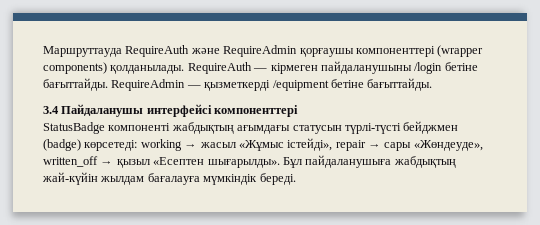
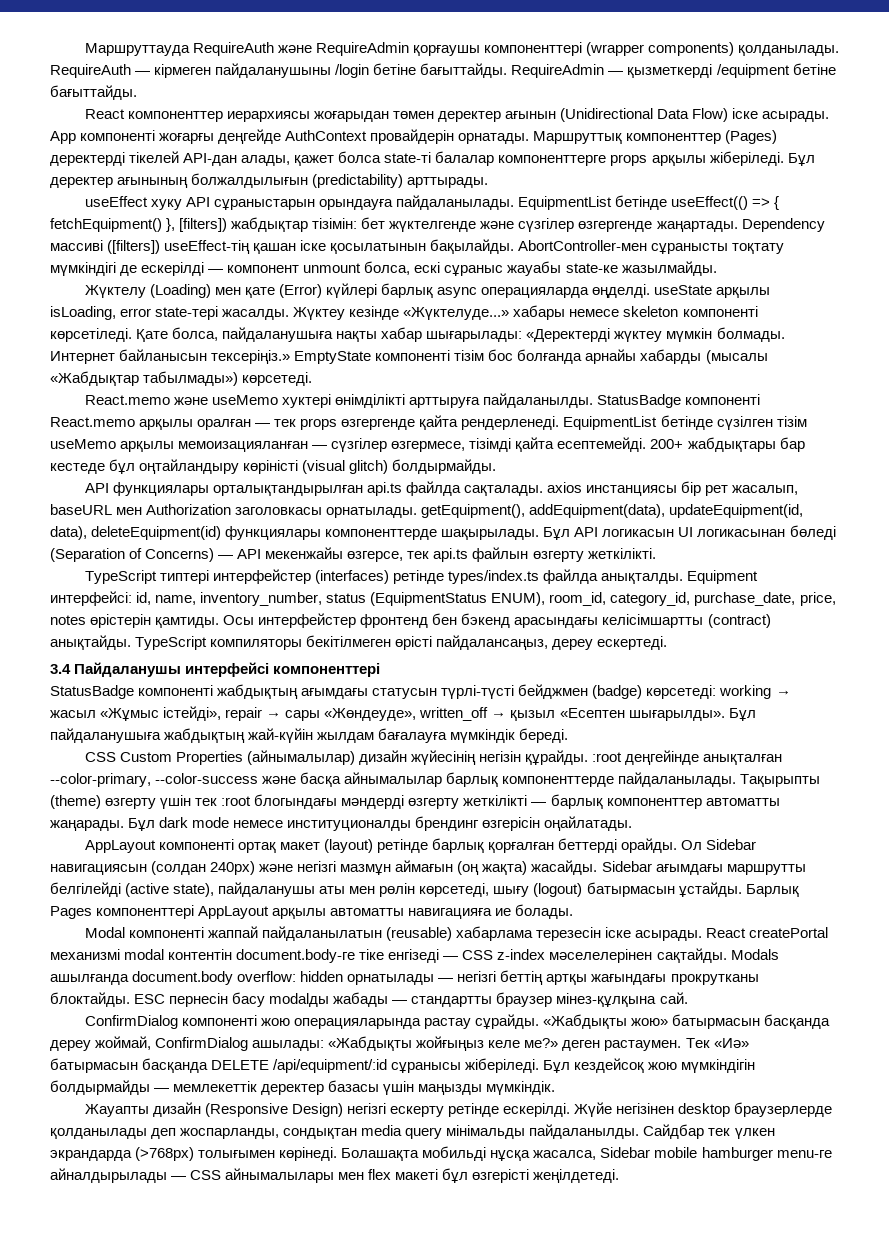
(433, 84) none -> [84,108,830,122] [50,129,778,144] [50,151,815,166] [50,173,489,188] [84,195,780,210] [50,217,825,232] [50,239,785,254] [50,261,717,276] [84,283,771,298] [50,305,758,320] [50,327,785,342] [50,349,768,364] [50,371,313,386] [84,393,760,408] [50,415,807,430] [50,437,805,452] [50,459,497,474] [84,481,799,496] [50,504,804,518] [50,525,836,540] [50,547,656,562] [84,569,758,584] [50,591,836,606] [50,613,771,628] [50,635,668,650] // React компоненттер иерархиясы жоғарыдан төмен деректер ағынын (Unidirectional Data Flow) іске асырады. App компоненті жоғарғы деңгейде AuthContext провайдерін орнатады. Maршруттық компоненттер (Pages) деректерді тікелей API-дан алады, қажет болса state-ті балалар компоненттерге props арқылы жіберіледі. Бұл деректер ағынының болжалдылығын (predictability) арттырады. // useEffect хуку API сұраныстарын орындауға пайдаланылады. EquipmentList бетінде useEffect(() => { fetchEquipment() }, [filters]) жабдықтар тізімін: бет жүктелгенде және сүзгілер өзгергенде жаңартады. Dependency массиві ([filters]) useEffect-тің қашан іске қосылатынын бақылайды. AbortController-мен сұранысты тоқтату мүмкіндігі де ескерілді — компонент unmount болса, ескі сұраныс жауабы state-ке жазылмайды. // Жүктелу (Loading) мен қате (Error) күйлері барлық async операцияларда өңделді. useState арқылы isLoading, error state-тері жасалды. Жүктеу кезінде «Жүктелуде...» хабары немесе skeleton компоненті көрсетіледі. Қате болса, пайдаланушыға нақты хабар шығарылады: «Деректерді жүктеу мүмкін болмады. Интернет байланысын тексеріңіз.» EmptyState компоненті тізім бос болғанда арнайы хабарды (мысалы «Жабдықтар табылмады») көрсетеді. // React.memo және useMemo хуктері өнімділікті арттыруға пайдаланылды. StatusBadge компоненті React.memo арқылы оралған — тек props өзгергенде қайта рендерленеді. EquipmentList бетінде сүзілген тізім useMemo арқылы мемоизацияланған — сүзгілер өзгермесе, тізімді қайта есептемейді. 200+ жабдықтары бар кестеде бұл оңтайландыру көріністі (visual glitch) болдырмайды. // API функциялары орталықтандырылған api.ts файлда сақталады. axios инстанциясы бір рет жасалып, baseURL мен Authorization заголовкасы орнатылады. getEquipment(), addEquipment(data), updateEquipment(id, data), deleteEquipment(id) функциялары компоненттерде шақырылады. Бұл API логикасын UI логикасынан бөледі (Separation of Concerns) — API мекенжайы өзгерсе, тек api.ts файлын өзгерту жеткілікті. // TypeScript типтері интерфейстер (interfaces) ретінде types/index.ts файлда анықталды. Equipment интерфейсі: id, name, inventory_number, status (EquipmentStatus ENUM), room_id, category_id, purchase_date, price, notes өрістерін қамтиды. Осы интерфейстер фронтенд бен бэкенд арасындағы келісімшартты (contract) анықтайды. TypeScript компиляторы бекітілмеген өрісті пайдалансаңыз, дереу ескертеді.
(296, 179) none -> [84,750,783,765] [50,772,821,787] [50,794,780,809] [50,816,633,831] [84,838,757,853] [50,860,806,875] [50,882,799,897] [50,904,574,919] [84,926,829,941] [50,948,779,963] [50,970,759,985] [50,992,688,1007] [84,1014,831,1029] [50,1036,749,1051] [50,1058,756,1073] [50,1080,556,1095] [84,1102,833,1117] [50,1124,775,1139] [50,1146,832,1161] [50,1168,620,1183] // CSS Custom Properties (айнымалылар) дизайн жүйесінің негізін құрайды. :root деңгейінде анықталған --color-primary, --color-success және басқа айнымалылар барлық компоненттерде пайдаланылады. Тақырыпты (theme) өзгерту үшін тек :root блогындағы мәндерді өзгерту жеткілікті — барлық компоненттер автоматты жаңарады. Бұл dark mode немесе институционалды брендинг өзгерісін оңайлатады. // AppLayout компоненті ортақ макет (layout) ретінде барлық қорғалған беттерді орайды. Ол Sidebar навигациясын (солдан 240px) және негізгі мазмұн аймағын (оң жақта) жасайды. Sidebar ағымдағы маршрутты белгілейді (active state), пайдаланушы аты мен рөлін көрсетеді, шығу (logout) батырмасын ұстайды. Барлық Pages компоненттері AppLayout арқылы автоматты навигацияға ие болады. // Modal компоненті жаппай пайдаланылатын (reusable) хабарлама терезесін іске асырады. React createPortal механизмі modal контентін document.body-ге тіке енгізеді — CSS z-index мәселелерінен сақтайды. Modals ашылғанда document.body overflow: hidden орнатылады — негізгі беттің артқы жағындағы прокрутканы блоктайды. ESC пернесін басу modalды жабады — стандартты браузер мінез-құлқына сай. // ConfirmDialog компоненті жою операцияларында растау сұрайды. «Жабдықты жою» батырмасын басқанда дереу жоймай, ConfirmDialog ашылады: «Жабдықты жойғыңыз келе ме?» деген растаумен. Тек «Иә» батырмасын басқанда DELETE /api/equipment/:id сұранысы жіберіледі. Бұл кездейсоқ жою мүмкіндігін болдырмайды — мемлекеттік деректер базасы үшін маңызды мүмкіндік. // Жауапты дизайн (Responsive Design) негізгі ескерту ретінде ескерілді. Жүйе негізінен desktop браузерлерде қолданылады деп жоспарланды, сондықтан media query мінімальды пайдаланылды. Сайдбар тек үлкен экрандарда (>768px) толығымен көрінеді. Болашақта мобильді нұсқа жасалса, Sidebar mobile hamburger menu-ге айналдырылады — CSS айнымалылары мен flex макеті бұл өзгерісті жеңілдетеді.

